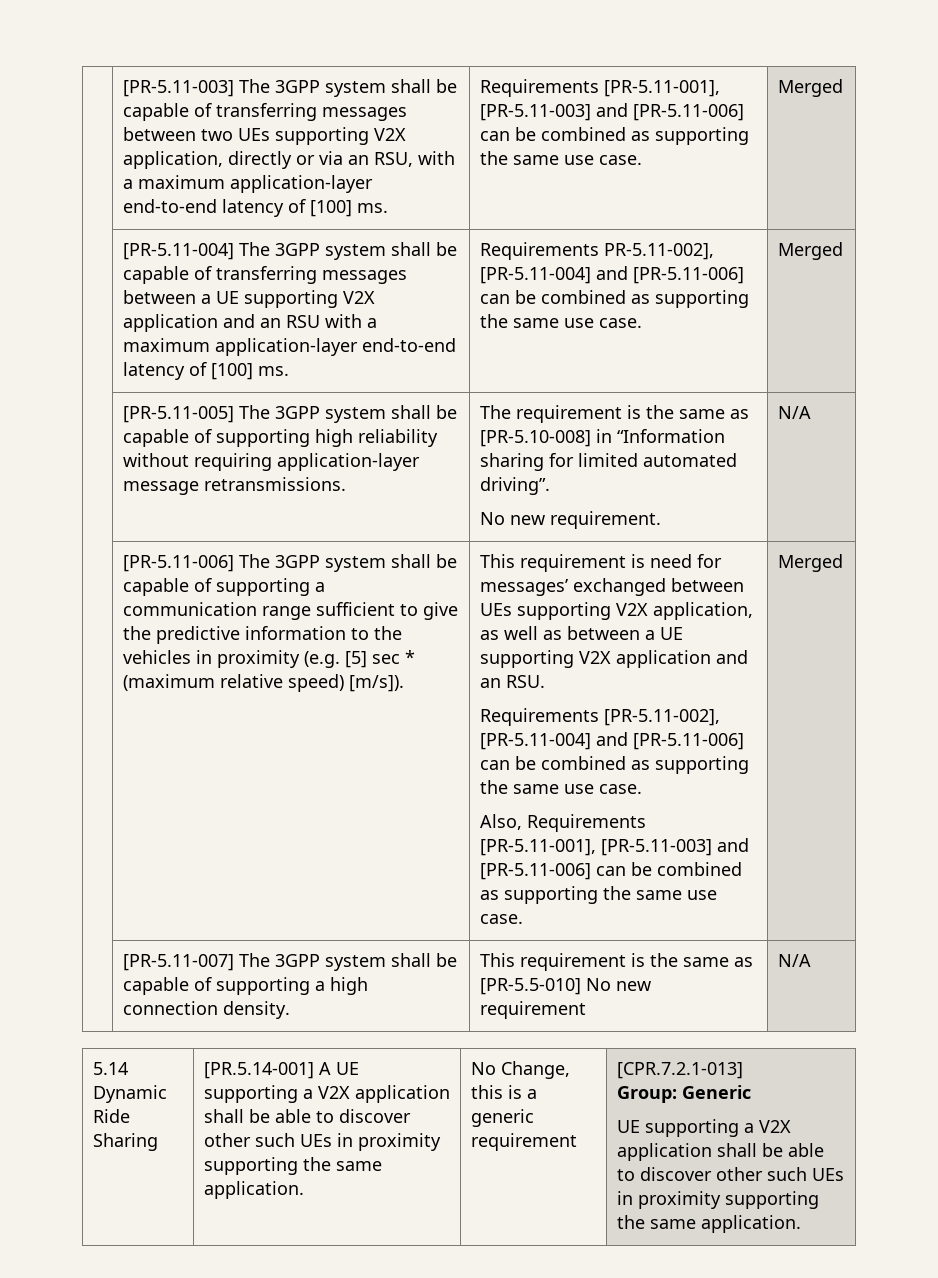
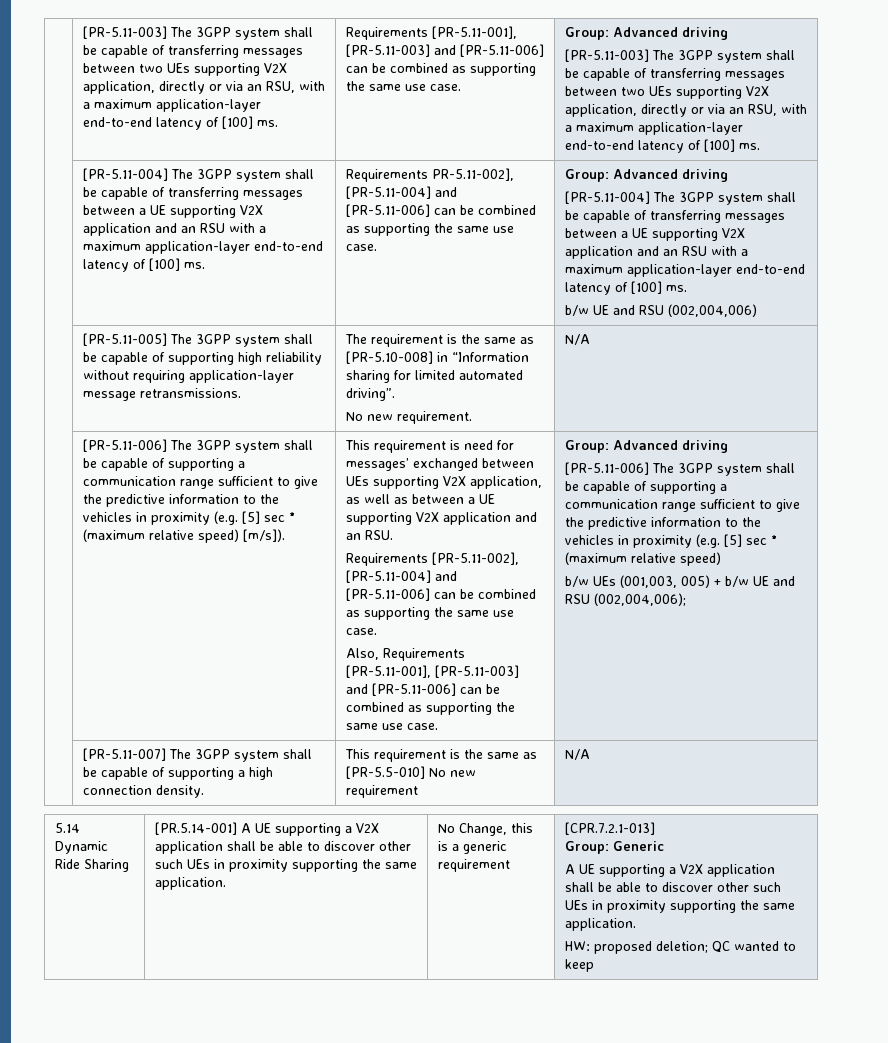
[777,79,843,97] Merged -> [564,27,728,40] [564,49,795,63] [564,68,785,81] [564,86,769,99] [564,104,807,117] [564,122,743,135] [564,139,760,153] Group: Advanced driving // [PR-5.11-003] The 3GPP system shall be capable of transferring messages between two UEs supporting V2X application, directly or via an RSU, with a maximum application-layer end-to-end latency of [100] ms.
[777,242,843,260] Merged -> [564,169,728,182] [564,191,796,205] [564,210,785,223] [564,228,745,241] [564,246,748,259] [564,264,805,277] [564,281,687,295] [564,304,757,317] Group: Advanced driving // [PR-5.11-004] The 3GPP system shall be capable of transferring messages between a UE supporting V2X application and an RSU with a maximum application-layer end-to-end latency of [100] ms. // b/w UE and RSU (002,004,006)
[777,554,843,572] Merged -> [564,440,728,453] [564,462,795,476] [564,481,727,494] [564,499,800,512] [564,517,761,530] [564,534,777,548] [564,552,721,566] [564,575,795,588] [564,593,686,606] Group: Advanced driving // [PR-5.11-006] The 3GPP system shall be capable of supporting a communication range sufficient to give the predictive information to the vehicles in proximity (e.g. [5] sec * (maximum relative speed) // b/w UEs (001,003, 005) + b/w UE and RSU (002,004,006);
(751, 1092) none -> [564,864,575,874] A
(801, 1224) none -> [564,941,796,954] [564,959,594,972] // HW: proposed deletion; QC wanted to keep

